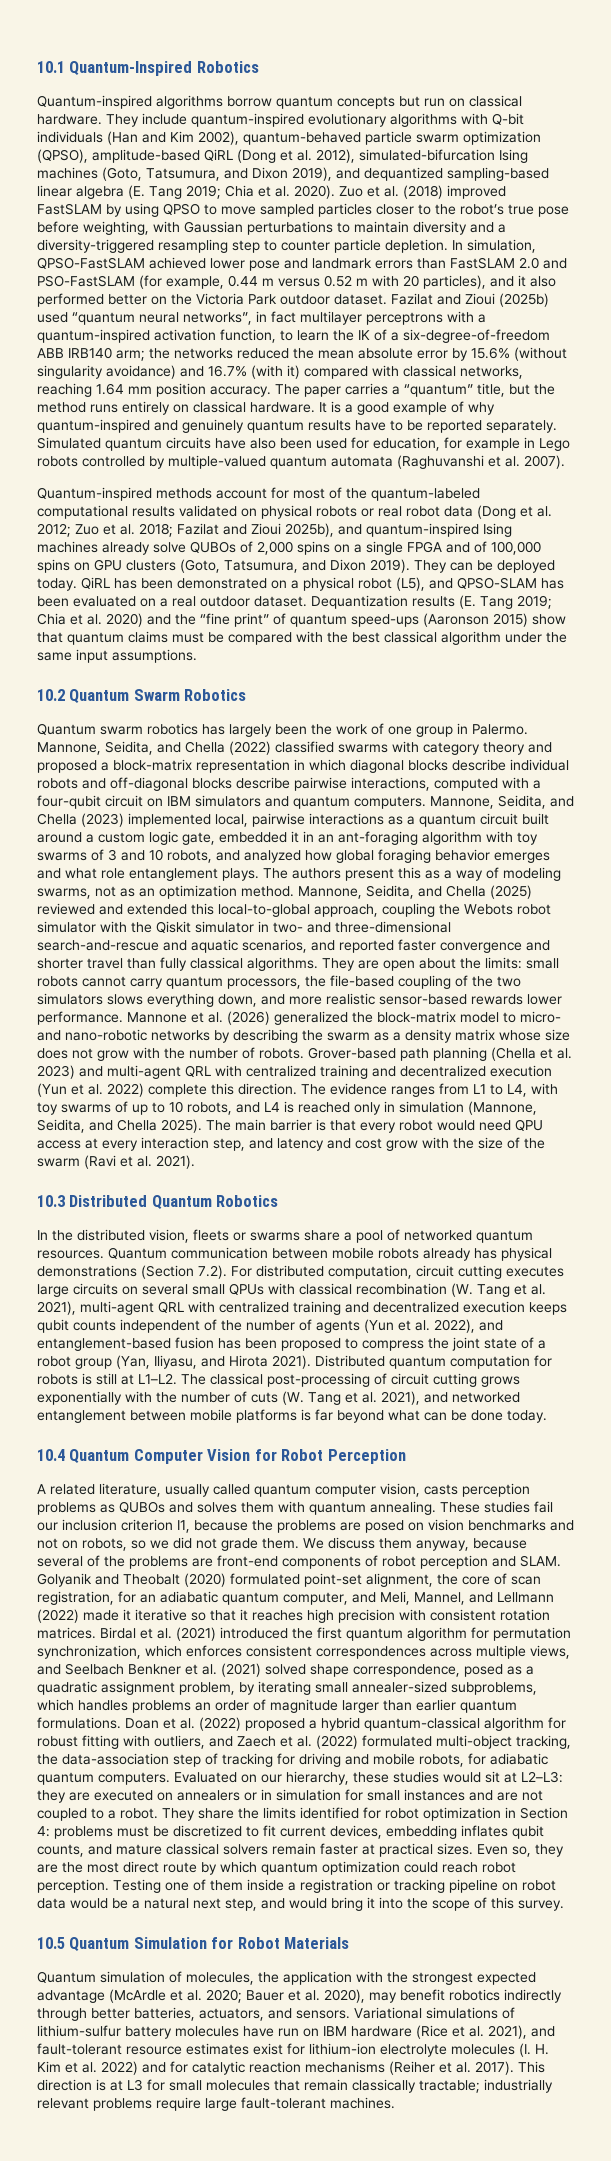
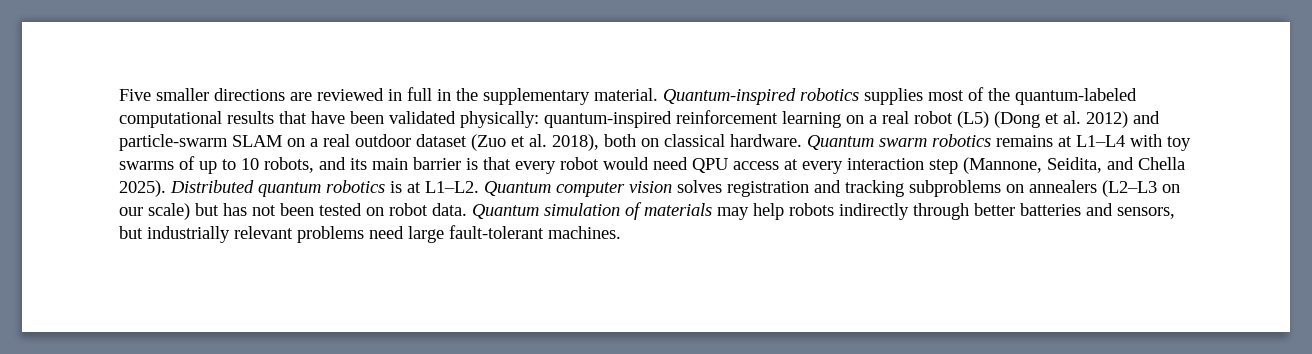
[37,61,259,76] [37,95,522,109] [37,113,524,127] [37,131,541,145] [37,149,528,163] [37,167,549,181] [37,185,506,199] [37,203,569,217] [37,221,506,235] [37,239,536,253] [37,257,567,271] [37,275,556,289] [37,293,549,307] [37,311,486,325] [37,329,550,343] [37,347,567,361] [37,365,523,379] [37,383,555,397] [37,401,495,415] [37,419,557,433] [37,437,570,451] [37,455,565,469] [37,487,289,501] 10.1 Quantum-Inspired Robotics // Quantum-inspired algorithms borrow quantum concepts but run on classical hardware. They include quantum-inspired evolutionary algorithms with Q-bit individuals (Han and Kim 2002), quantum-behaved particle swarm optimization (QPSO), amplitude-based QiRL (Dong et al. 2012), simulated-bifurcation Ising machines (Goto, Tatsumura, and Dixon 2019), and dequantized sampling-based linear algebra (E. Tang 2019; Chia et al. 2020). Zuo et al. (2018) improved FastSLAM by using QPSO to move sampled particles closer to the robot’s true pose before weighting, with Gaussian perturbations to maintain diversity and a diversity-triggered resampling step to counter particle depletion. In simulation, QPSO-FastSLAM achieved lower pose and landmark errors than FastSLAM 2.0 and PSO-FastSLAM (for example, 0.44 m versus 0.52 m with 20 particles), and it also performed better on the Victoria Park outdoor dataset. Fazilat and Zioui (2025b) used “quantum neural networks”, in fact multilayer perceptrons with a quantum-inspired activation function, to learn the IK of a six-degree-of-freedom ABB IRB140 arm; the networks reduced the mean absolute error by 15.6% (without singularity avoidance) and 16.7% (with it) compared with classical networks, reaching 1.64 mm position accuracy. The paper carries a “quantum” title, but the method runs entirely on classical hardware. It is a good example of why quantum-inspired and genuinely quantum results have to be reported separately. Simulated quantum circuits have also been used for education, for example in Lego robots controlled by multiple-valued quantum automata (Raghuvanshi et al. 2007). // Quantum-inspired methods account for -> [119,87,923,105] Five smaller directions are reviewed in full in the supplementary material. Quantum-inspired robotics supplies
[179,505,374,519] validated on physical robots or -> [279,110,877,128] that have been validated physically: quantum-inspired reinforcement learning on a
[444,505,552,519] [37,523,512,537] [37,541,541,555] [37,559,555,573] [37,577,564,591] [37,595,552,609] [37,613,566,627] [37,631,567,645] [37,649,197,663] [37,689,247,703] [37,723,528,737] [37,741,552,755] [37,759,569,773] [37,777,541,791] [37,795,574,809] [37,813,549,827] [37,831,538,845] [37,849,550,863] [37,867,561,881] [37,885,532,899] [37,903,551,917] [37,921,451,933] [37,939,550,953] [37,957,559,971] [37,975,521,989] [37,993,562,1007] [37,1011,561,1025] [37,1029,570,1043] [37,1047,572,1061] [37,1065,552,1079] [37,1083,527,1097] data (Dong et al. 2012; Zuo et al. 2018; Fazilat and Zioui 2025b), and quantum-inspired Ising machines already solve QUBOs of 2,000 spins on a single FPGA and of 100,000 spins on GPU clusters (Goto, Tatsumura, and Dixon 2019). They can be deployed today. QiRL has been demonstrated on a physical robot (L5), and QPSO-SLAM has been evaluated on a real outdoor dataset. Dequantization results (E. Tang 2019; Chia et al. 2020) and the “fine print” of quantum speed-ups (Aaronson 2015) show that quantum claims must be compared with the best classical algorithm under the same input assumptions. // 10.2 Quantum Swarm Robotics // Quantum swarm robotics has largely been the work of one group in Palermo. Mannone, Seidita, and Chella (2022) classified swarms with category theory and proposed a block-matrix representation in which diagonal blocks describe individual robots and off-diagonal blocks describe pairwise interactions, computed with a four-qubit circuit on IBM simulators and quantum computers. Mannone, Seidita, and Chella (2023) implemented local, pairwise interactions as a quantum circuit built around a custom logic gate, embedded it in an ant-foraging algorithm with toy swarms of 3 and 10 robots, and analyzed how global foraging behavior emerges and what role entanglement plays. The authors present this as a way of modeling swarms, not as an optimization method. Mannone, Seidita, and Chella (2025) reviewed and extended this local-to-global approach, coupling the Webots robot simulator with the Qiskit simulator in two- and three-dimensional search-and-rescue and aquatic scenarios, and reported faster convergence and shorter travel than fully classical algorithms. They are open about the limits: small robots cannot carry quantum processors, the file-based coupling of the two simulators slows everything down, and more realistic sensor-based rewards lower performance. Mannone et al. (2026) generalized the block-matrix model to micro- and nano-robotic networks by describing the swarm as a density matrix whose size does not grow with the number of robots. Grover-based path planning (Chella et al. 2023) and multi-agent QRL with centralized training and decentralized execution (Yun et al. 2022) complete this direction. The evidence ranges from L1 to L4, -> [957,111,1160,128] [119,134,1125,151] (L5) (Dong et al. 2012) and particle-swarm SLAM on a real outdoor dataset (Zuo et al. 2018), both on classical hardware. Quantum swarm robotics remains at L1–L4
[264,1101,537,1115] [37,1119,231,1133] L4 is reached only in simulation (Mannone, Seidita, and Chella 2025). The -> [350,158,367,170] its
[213,1137,545,1151] [37,1155,195,1169] [37,1195,279,1209] [37,1229,533,1243] [37,1247,552,1261] [37,1265,564,1279] [37,1283,546,1297] [37,1301,567,1315] [37,1319,503,1333] [37,1337,546,1351] [37,1355,552,1369] [37,1373,520,1387] [37,1391,520,1405] [37,1409,547,1423] [37,1449,406,1464] [37,1483,530,1497] [37,1501,553,1515] [37,1519,574,1533] [37,1537,527,1551] [37,1555,561,1569] [37,1573,541,1587] [37,1591,554,1605] [37,1609,550,1623] [37,1627,571,1641] [37,1645,570,1659] [37,1663,534,1677] [37,1681,537,1695] [37,1699,517,1713] [37,1717,566,1731] [37,1735,571,1749] [37,1753,548,1767] [37,1771,563,1785] [37,1789,543,1803] [37,1807,568,1821] [37,1825,544,1839] [37,1843,564,1857] [37,1861,516,1875] [37,1879,556,1893] [37,1897,564,1911] [37,1937,350,1951] [37,1971,536,1985] [37,1989,562,2003] [37,2007,515,2021] [37,2025,555,2039] [37,2043,549,2057] [37,2061,545,2075] [37,2079,480,2093] step, and latency and cost grow with the size of the swarm (Ravi et al. 2021). // 10.3 Distributed Quantum Robotics // In the distributed vision, fleets or swarms share a pool of networked quantum resources. Quantum communication between mobile robots already has physical demonstrations (Section 7.2). For distributed computation, circuit cutting executes large circuits on several small QPUs with classical recombination (W. Tang et al. 2021), multi-agent QRL with centralized training and decentralized execution keeps qubit counts independent of the number of agents (Yun et al. 2022), and entanglement-based fusion has been proposed to compress the joint state of a robot group (Yan, Iliyasu, and Hirota 2021). Distributed quantum computation for robots is still at L1–L2. The classical post-processing of circuit cutting grows exponentially with the number of cuts (W. Tang et al. 2021), and networked entanglement between mobile platforms is far beyond what can be done today. // 10.4 Quantum Computer Vision for Robot Perception // A related literature, usually called quantum computer vision, casts perception problems as QUBOs and solves them with quantum annealing. These studies fail our inclusion criterion I1, because the problems are posed on vision benchmarks and not on robots, so we did not grade them. We discuss them anyway, because several of the problems are front-end components of robot perception and SLAM. Golyanik and Theobalt (2020) formulated point-set alignment, the core of scan registration, for an adiabatic quantum computer, and Meli, Mannel, and Lellmann (2022) made it iterative so that it reaches high precision with consistent rotation matrices. Birdal et al. (2021) introduced the first quantum algorithm for permutation synchronization, which enforces consistent correspondences across multiple views, and Seelbach Benkner et al. (2021) solved shape correspondence, posed as a quadratic assignment problem, by iterating small annealer-sized subproblems, which handles problems an order of magnitude larger than earlier quantum formulations. Doan et al. (2022) proposed a hybrid quantum-classical algorithm for robust fitting with outliers, and Zaech et al. (2022) formulated multi-object tracking, the data-association step of tracking for driving and mobile robots, for adiabatic quantum computers. Evaluated on our hierarchy, these studies would sit at L2–L3: they are executed on annealers or in simulation for small instances and are not coupled to a robot. They share the limits identified for robot optimization in Section 4: problems must be discretized to fit current devices, embedding inflates qubit counts, and mature classical solvers remain faster at practical sizes. Even so, they are the most direct route by which quantum optimization could reach robot perception. Testing one of them inside a registration or tracking pipeline on robot data would be a natural next step, and would bring it into the scope of this survey. // 10.5 Quantum Simulation for Robot Materials // Quantum simulation of molecules, the application with the strongest expected advantage (McArdle et al. 2020; Bauer et al. 2020), may benefit robotics indirectly through better batteries, actuators, and sensors. Variational simulations of lithium-sulfur battery molecules have run on IBM hardware (Rice et al. 2021), and fault-tolerant resource estimates exist for lithium-ion electrolyte molecules (I. H. Kim et al. 2022) and for catalytic reaction mechanisms (Reiher et al. 2017). This direction is at L3 for small molecules that remain classically tractable; -> [929,157,1185,174] [119,180,1180,197] [119,202,1175,220] [119,226,143,239] step (Mannone, Seidita, and Chella 2025). Distributed quantum robotics is at L1–L2. Quantum computer vision solves registration and tracking subproblems on annealers (L2–L3 on our scale) but has not been tested on robot data. Quantum simulation of materials may help robots indirectly through better batteries and sensors, but
[156,2097,201,2111] require -> [369,226,404,239] need

